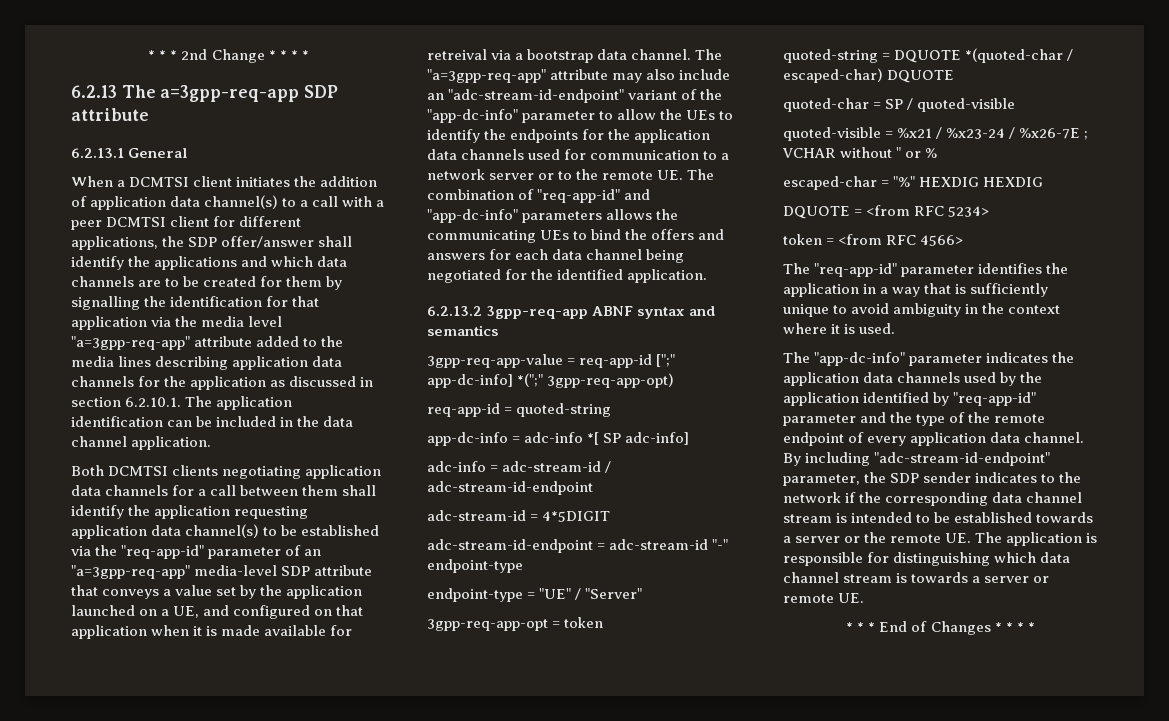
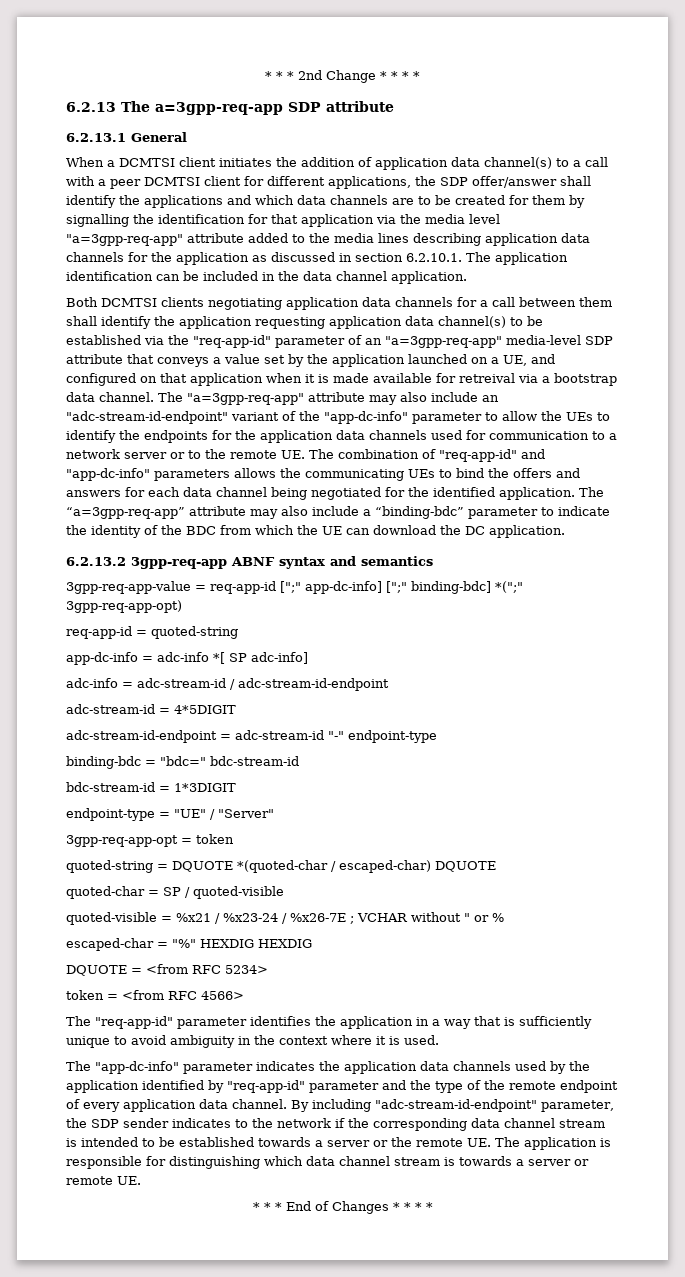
(708, 276) none -> [579,487,604,497] [66,506,610,519] [66,525,565,538] The “a=3gpp-req-app” attribute may also include a “binding-bdc” parameter to indicate the identity of the BDC from which the UE can download the DC application.
(513, 381) none -> [386,581,491,594] [";" binding-bdc]
(523, 566) none -> [66,756,299,769] [66,782,236,792] // binding-bdc = "bdc=" bdc-stream-id // bdc-stream-id = 1*3DIGIT

